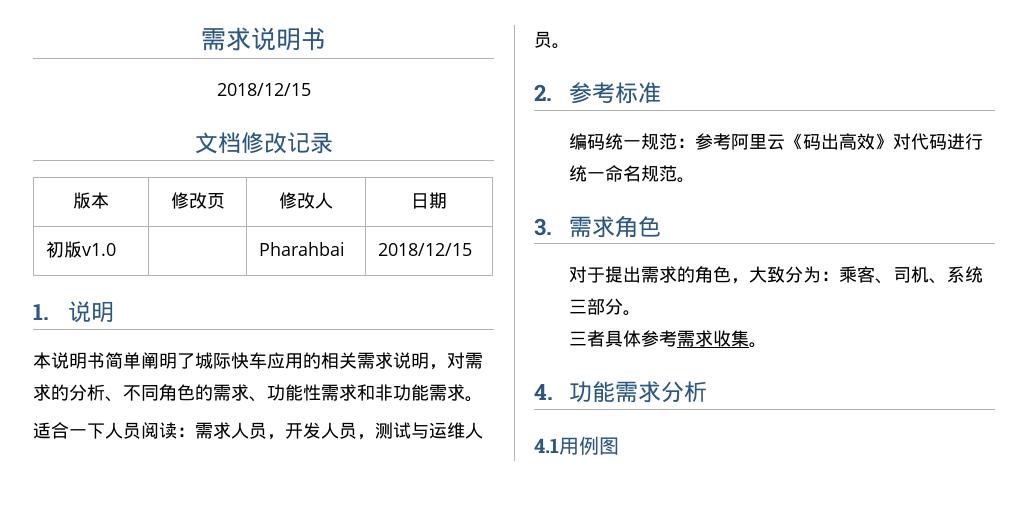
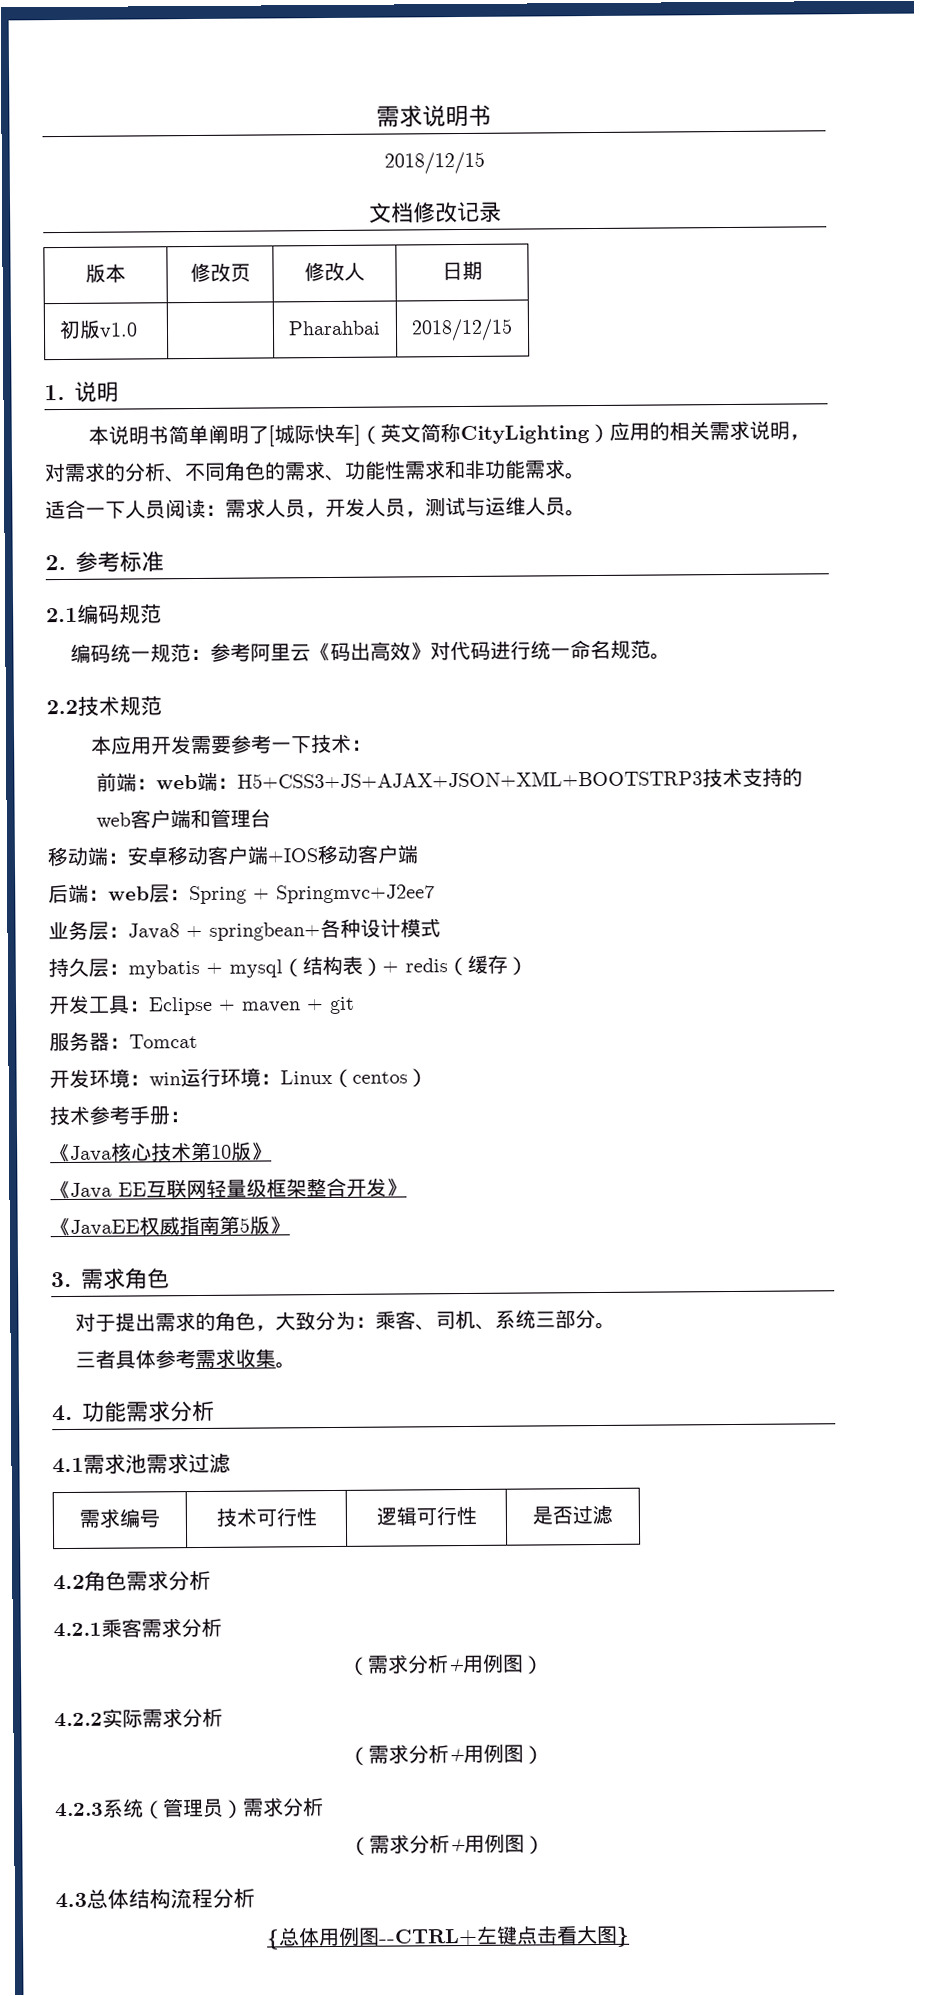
(195, 361) none -> [268,425,276,447] [
(267, 360) none -> [354,423,611,446] ]（英文简称CityLighting）
(661, 93) none -> [46,603,162,624] // 2.1编码规范
(695, 180) none -> [46,696,162,716] [91,733,373,755] [95,767,803,792] [95,808,271,829] [47,844,418,867] [48,883,435,905] [48,918,441,941] [48,954,528,979] [48,994,355,1016] [49,1031,198,1052] [49,1067,428,1089] [49,1105,190,1126] [50,1141,272,1163] [50,1177,407,1200] [50,1215,290,1237] // 2.2技术规范 // 本应用开发需要参考一下技术： // 前端：web端：H5+CSS3+JS+AJAX+JSON+XML+BOOTSTRP3技术支持的web客户端和管理台 // 移动端：安卓移动客户端+IOS移动客户端 // 后端：web层：Spring + Springmvc+J2ee7 // 业务层：Java8 + springbean+各种设计模式 // 持久层：mybatis + mysql（结构表）+ redis（缓存） // 开发工具：Eclipse + maven + git // 服务器：Tomcat // 开发环境：win运行环境：Linux（centos） // 技术参考手册： // 《Java核心技术第10版》 // 《Java EE互联网轻量级框架整合开发》 // 《JavaEE权威指南第5版》
[559,436,619,455] 用例图 -> [83,1452,231,1474] [79,1508,160,1528] [215,1507,317,1527] [375,1505,477,1527] [532,1504,613,1525] [53,1570,211,1591] [53,1617,222,1638] [347,1653,544,1676] [54,1707,223,1728] [348,1743,544,1766] [55,1797,324,1820] [349,1833,545,1856] [55,1888,255,1909] [265,1925,630,1950] 需求池需求过滤 // 需求编号 | 技术可行性 | 逻辑可行性 | 是否过滤 // 4.2角色需求分析 // 4.2.1乘客需求分析 // （需求分析+用例图） // 4.2.2实际需求分析 // （需求分析+用例图） // 4.2.3系统（管理员）需求分析 // （需求分析+用例图） // 4.3总体结构流程分析 // {总体用例图--CTRL+左键点击看大图}

